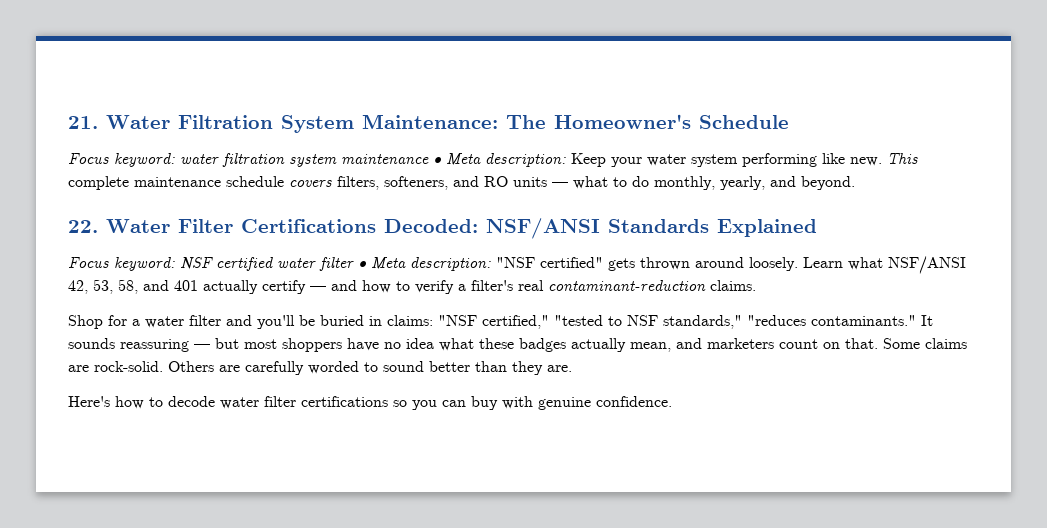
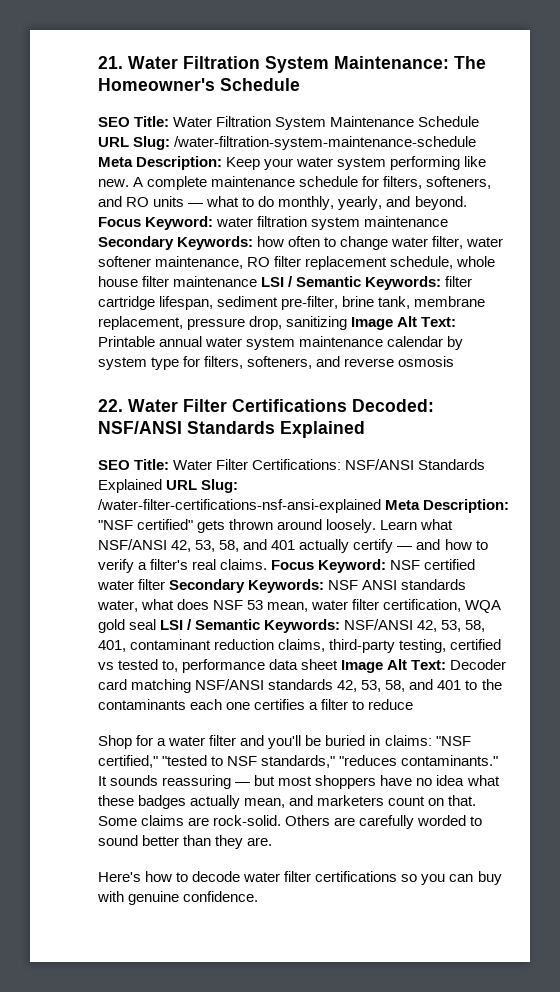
[68,153,566,167] Focus keyword: water filtration system maintenance • Meta description: -> [98,116,480,130] [98,136,477,150] [98,156,223,170] SEO Title: Water Filtration System Maintenance Schedule URL Slug: /water-filtration-system-maintenance-schedule Meta Description:
[887,153,918,164] This -> [133,177,144,187] A
[289,180,332,187] covers -> [362,176,380,187] for
(855, 183) none -> [98,216,449,230] [98,236,504,250] [98,256,496,270] [98,276,473,290] [98,296,486,310] [98,316,457,330] [98,336,464,350] [98,356,455,370] Focus Keyword: water filtration system maintenance Secondary Keywords: how often to change water filter, water softener maintenance, RO filter replacement schedule, whole house filter maintenance LSI / Semantic Keywords: filter cartridge lifespan, sediment pre-filter, brine tank, membrane replacement, pressure drop, sanitizing Image Alt Text: Printable annual water system maintenance calendar by system type for filters, softeners, and reverse osmosis
[68,257,491,271] Focus keyword: NSF certified water filter • Meta description: -> [98,459,486,470] [98,479,239,493] [98,499,510,513] SEO Title: Water Filter Certifications: NSF/ANSI Standards Explained URL Slug: /water-filter-certifications-nsf-ansi-explained Meta Description:
[548,280,706,291] contaminant-reduction -> (217, 564) none
(756, 285) none -> [271,559,476,573] [97,579,467,593] [97,599,502,613] [98,619,486,633] [98,639,502,653] [98,659,507,673] [98,679,502,693] [98,699,414,710] Focus Keyword: NSF certified water filter Secondary Keywords: NSF ANSI standards water, what does NSF 53 mean, water filter certification, WQA gold seal LSI / Semantic Keywords: NSF/ANSI 42, 53, 58, 401, contaminant reduction claims, third-party testing, certified vs tested to, performance data sheet Image Alt Text: Decoder card matching NSF/ANSI standards 42, 53, 58, and 401 to the contaminants each one certifies a filter to reduce

